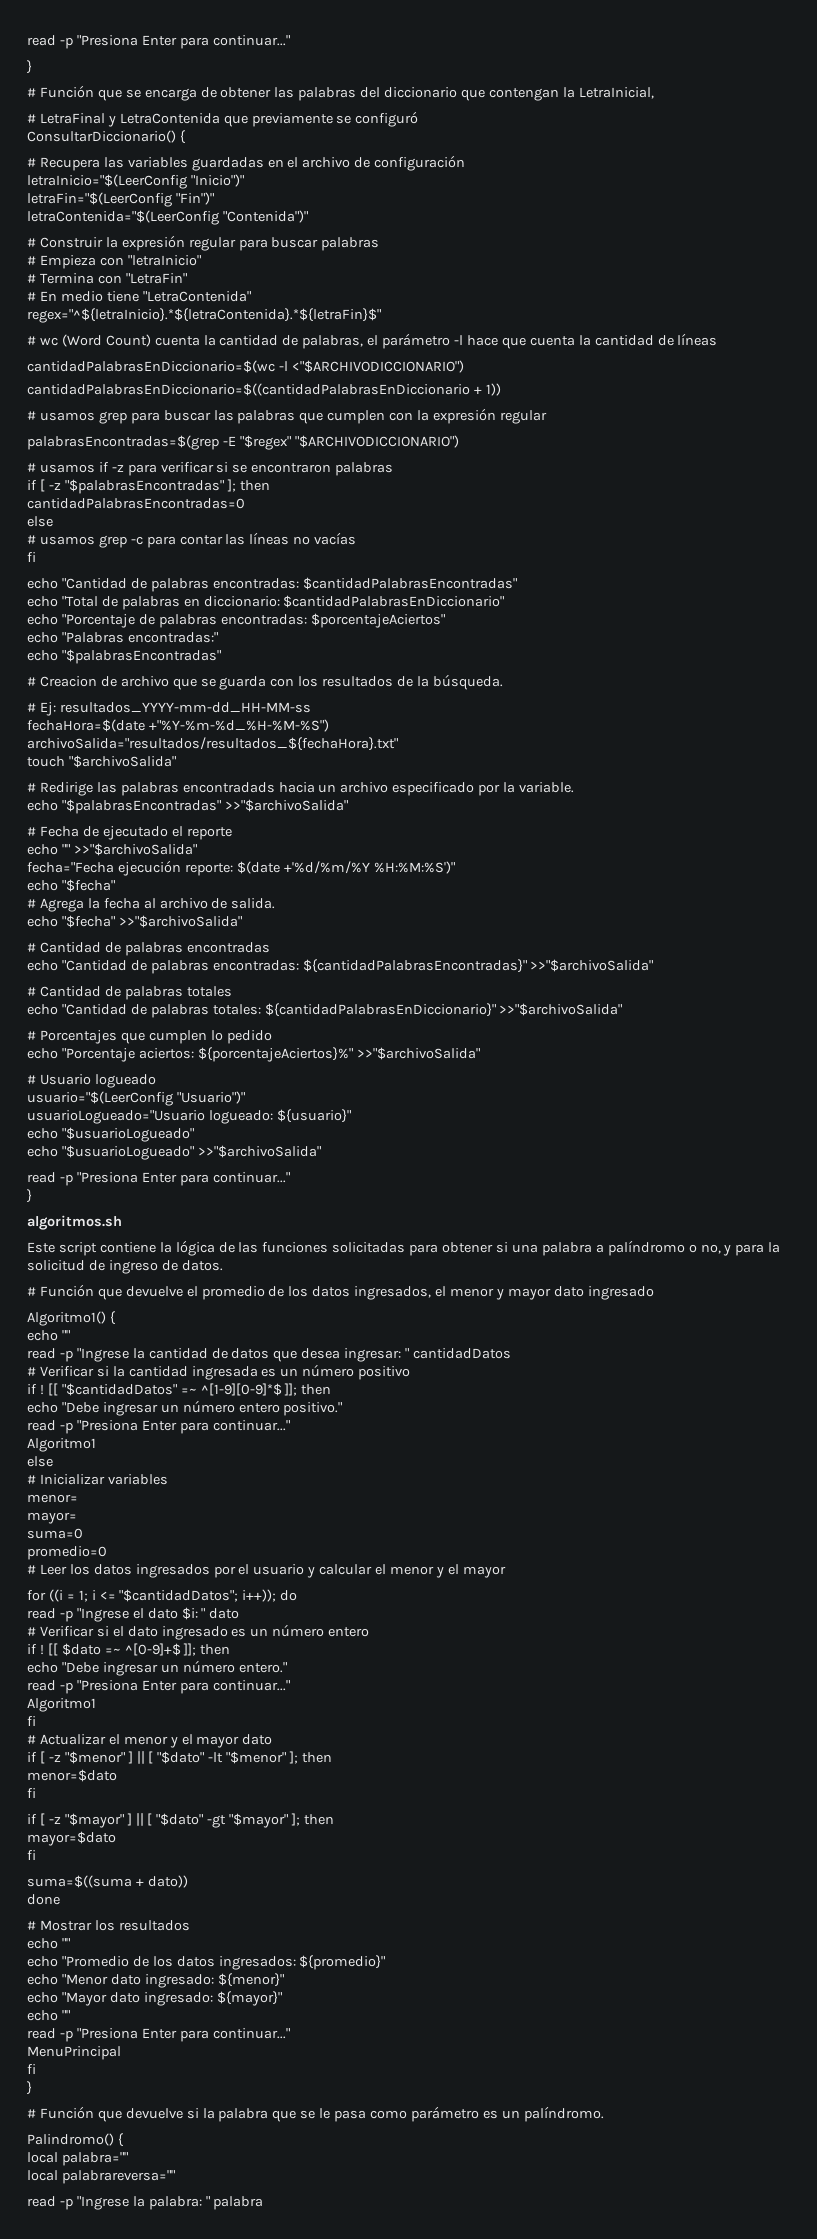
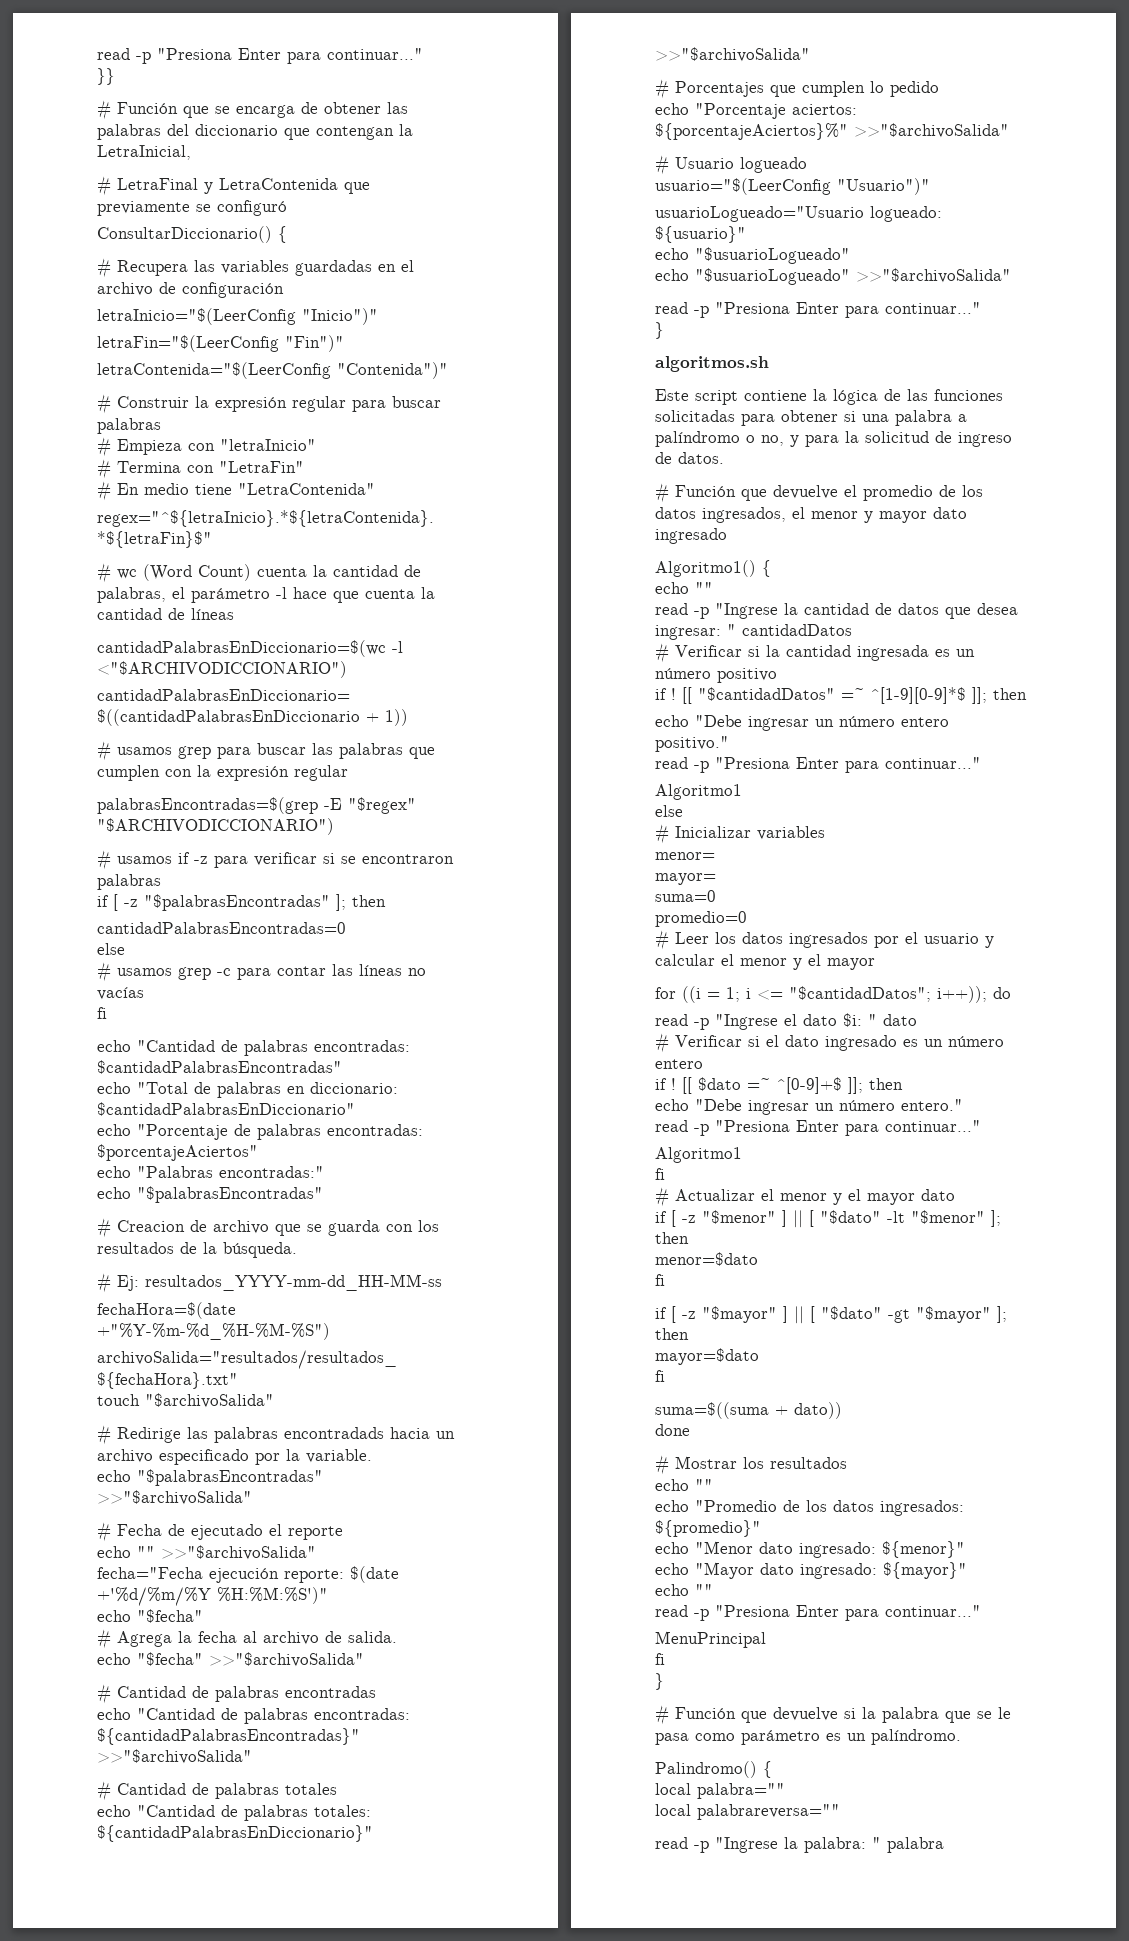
[27,35,290,49] [27,60,32,74] read -p "Presiona Enter para continuar..." // } -> [97,48,423,64] [97,68,115,85] read -p "Presiona Enter para continuar..." // }}

